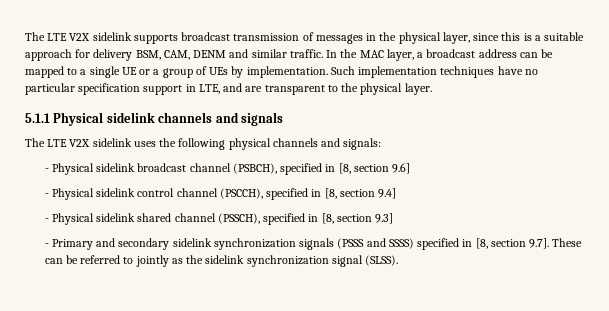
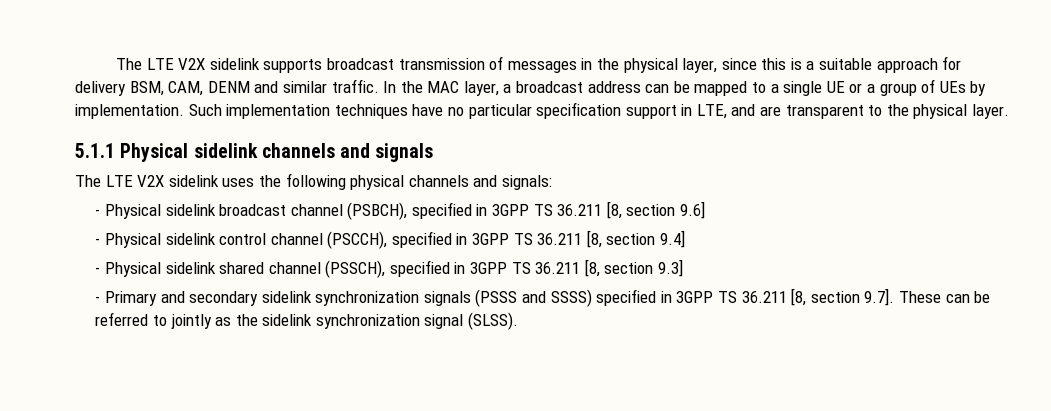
(336, 168) none -> [492,204,603,216] 3GPP TS 36.211
(322, 193) none -> [472,233,583,245] 3GPP TS 36.211
(319, 218) none -> [470,262,581,274] 3GPP TS 36.211
(473, 243) none -> [676,291,787,303] 3GPP TS 36.211

